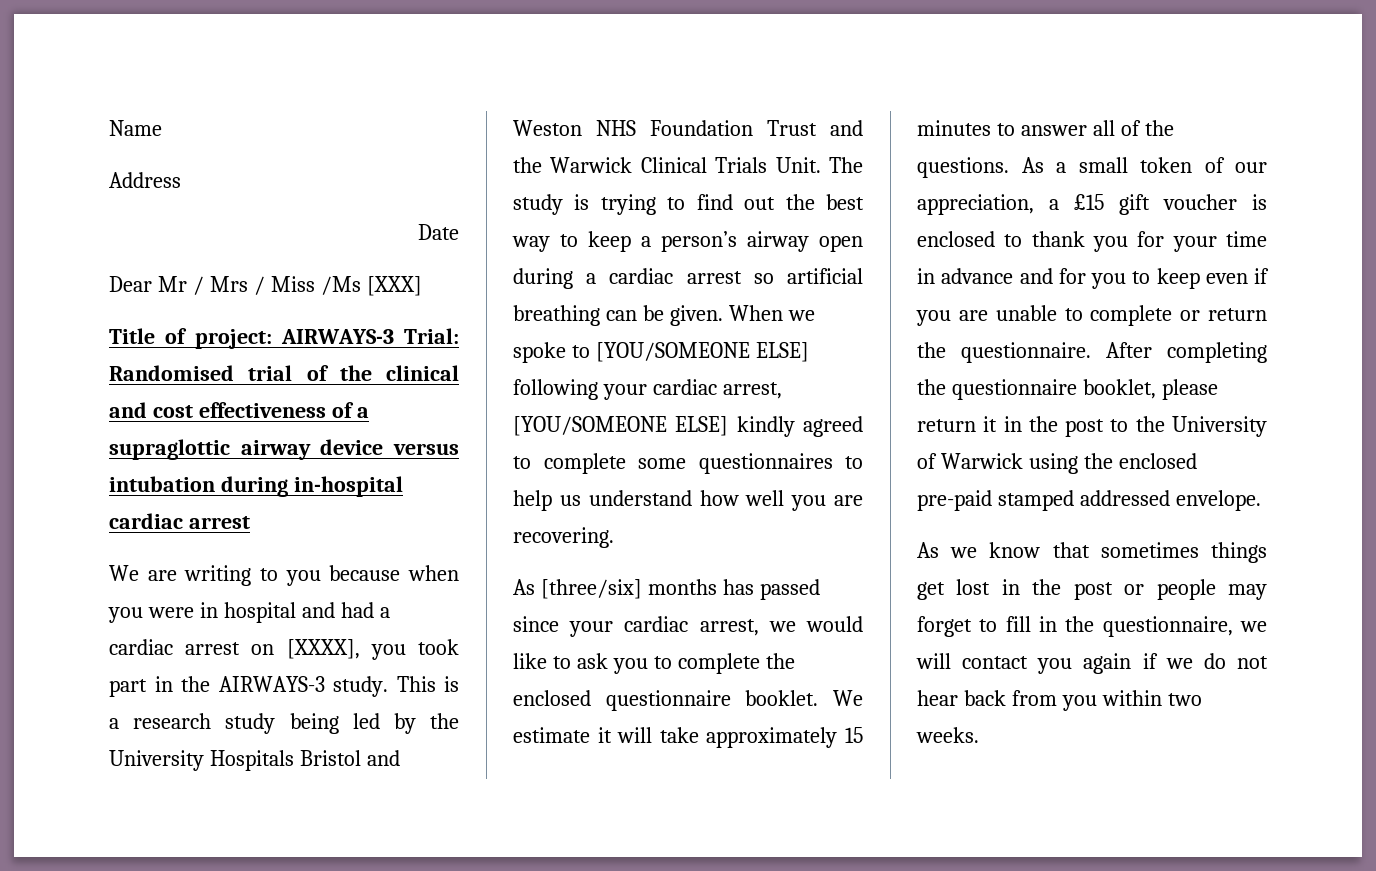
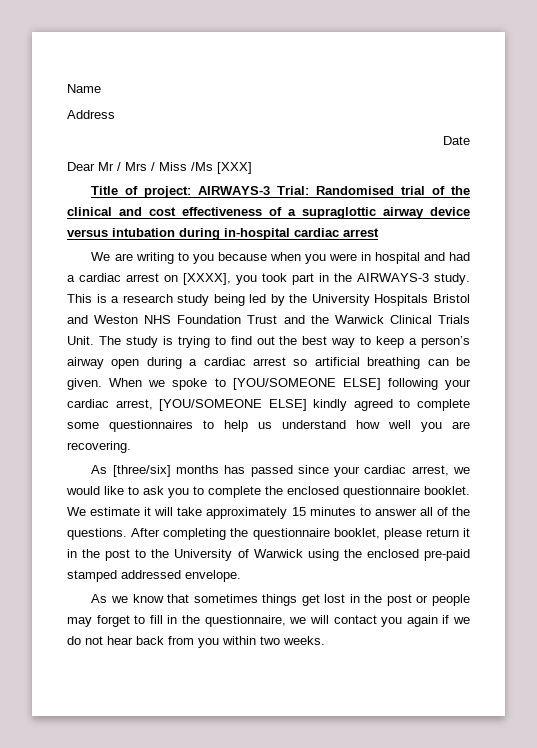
[1021,157,1267,173] [917,194,1267,215] [917,231,1267,252] [917,268,1269,289] [916,305,1267,326] [917,342,1091,363] As a small token of our appreciation, a £15 gift voucher is enclosed to thank you for your time in advance and for you to keep even if you are unable to complete or return the questionnaire. -> (127, 534) none

